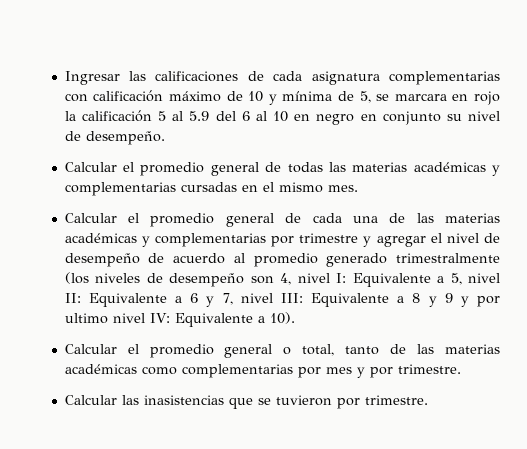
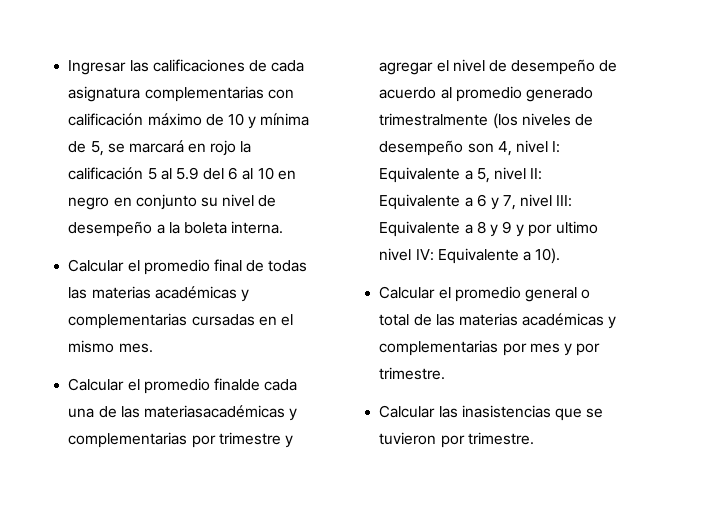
[394,93,447,101] marcara -> [128,140,184,153] marcará
[85,131,165,145] [64,162,259,176] desempeño. // Calcular el promedio general -> [68,221,284,237] [68,259,242,275] desempeño a la boleta interna. // Calcular el promedio final
[225,213,302,227] general de -> [213,378,260,391] finalde
[444,213,500,223] [64,233,137,243] materias académicas -> [143,405,285,418] materiasacadémicas
[302,344,500,356] [64,364,177,375] total, tanto de las materias académicas como -> [379,313,617,329] total de las materias académicas y

